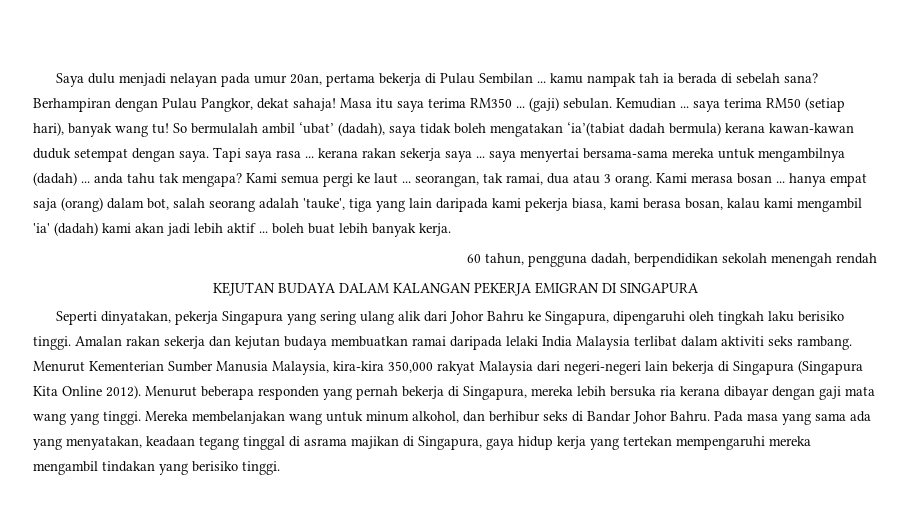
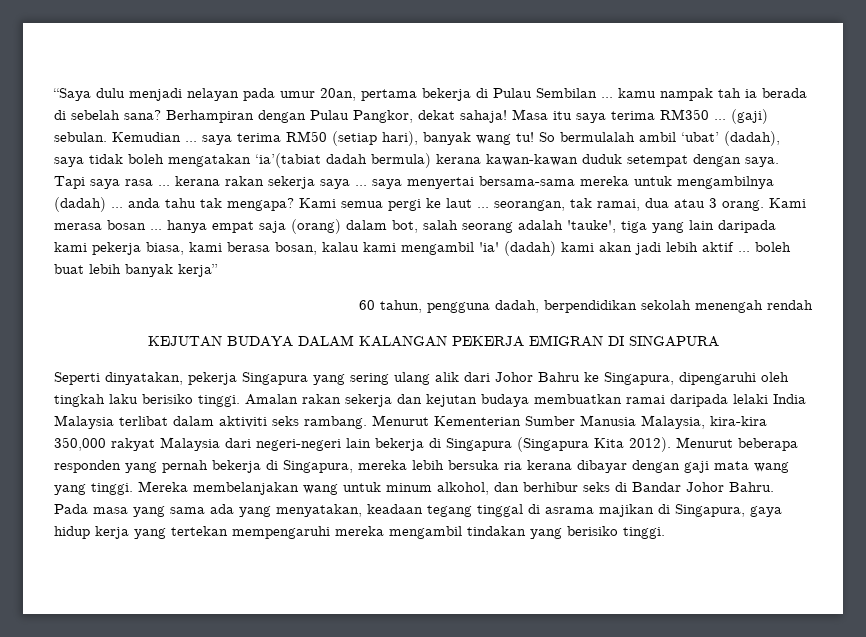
[56,73,85,87] Saya -> [53,88,91,101] “Saya
[419,223,451,236] kerja. -> [178,264,218,277] kerja”
[62,386,102,396] Online -> (624, 443) none

